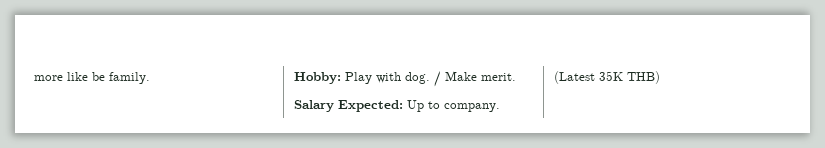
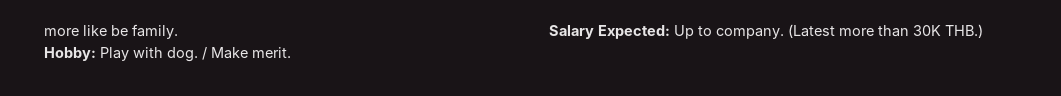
[599,71,660,84] 35K THB) -> [839,24,983,38] more than 30K THB.)

